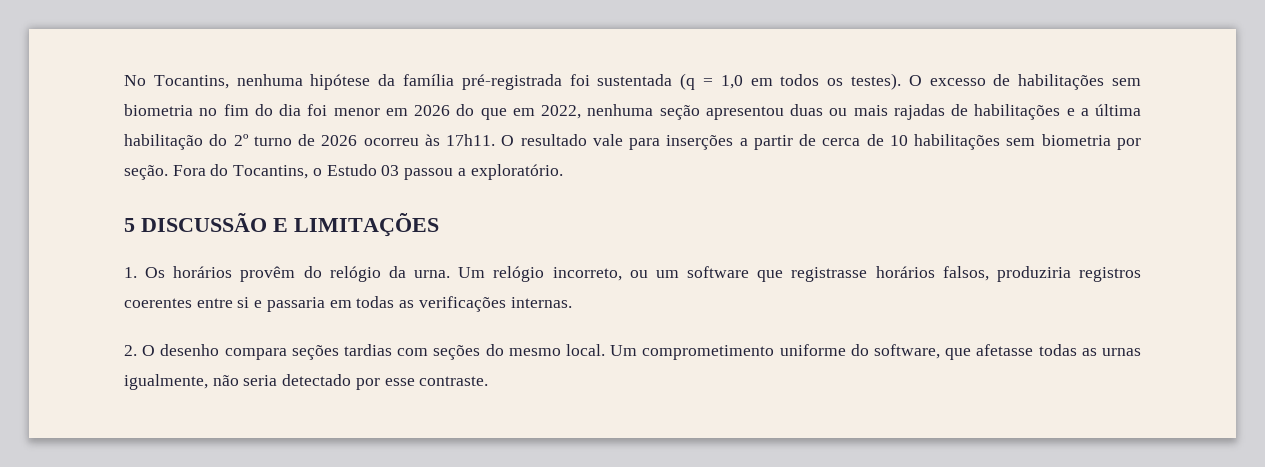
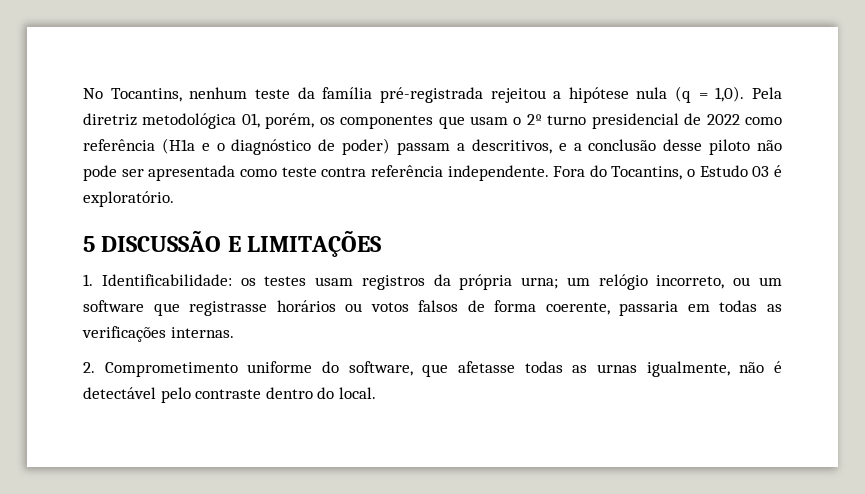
[236,74,371,90] nenhuma hipótese -> [189,87,290,99] nenhum teste
[569,73,1141,90] [124,104,1141,120] [124,134,1141,150] [124,165,168,180] foi sustentada (q = 1,0 em todos os testes). O excesso de habilitações sem biometria no fim do dia foi menor em 2026 do que em 2022, nenhuma seção apresentou duas ou mais rajadas de habilitações e a última habilitação do 2º turno de 2026 ocorreu às 17h11. O resultado vale para inserções a partir de cerca de 10 habilitações sem biometria por seção. -> [490,86,782,103] [83,113,783,129] [83,138,783,155] [83,165,549,181] rejeitou a hipótese nula (q = 1,0). Pela diretriz metodológica 01, porém, os componentes que usam o 2º turno presidencial de 2022 como referência (H1a e o diagnóstico de poder) passam a descritivos, e a conclusão desse piloto não pode ser apresentada como teste contra referência independente.
[404,168,466,180] passou a -> [773,165,782,177] é
[145,266,486,282] Os horários provêm do relógio da urna. Um -> [101,274,590,290] Identificabilidade: os testes usam registros da própria urna; um
[942,266,1141,282] [124,297,263,308] falsos, produziria registros coerentes entre si e -> [345,300,610,315] ou votos falsos de forma coerente,
[142,344,775,360] O desenho compara seções tardias com seções do mesmo local. Um comprometimento -> [104,362,238,377] Comprometimento
[243,374,489,390] seria detectado por esse contraste. -> [773,361,782,373] [83,387,376,403] é detectável pelo contraste dentro do local.

